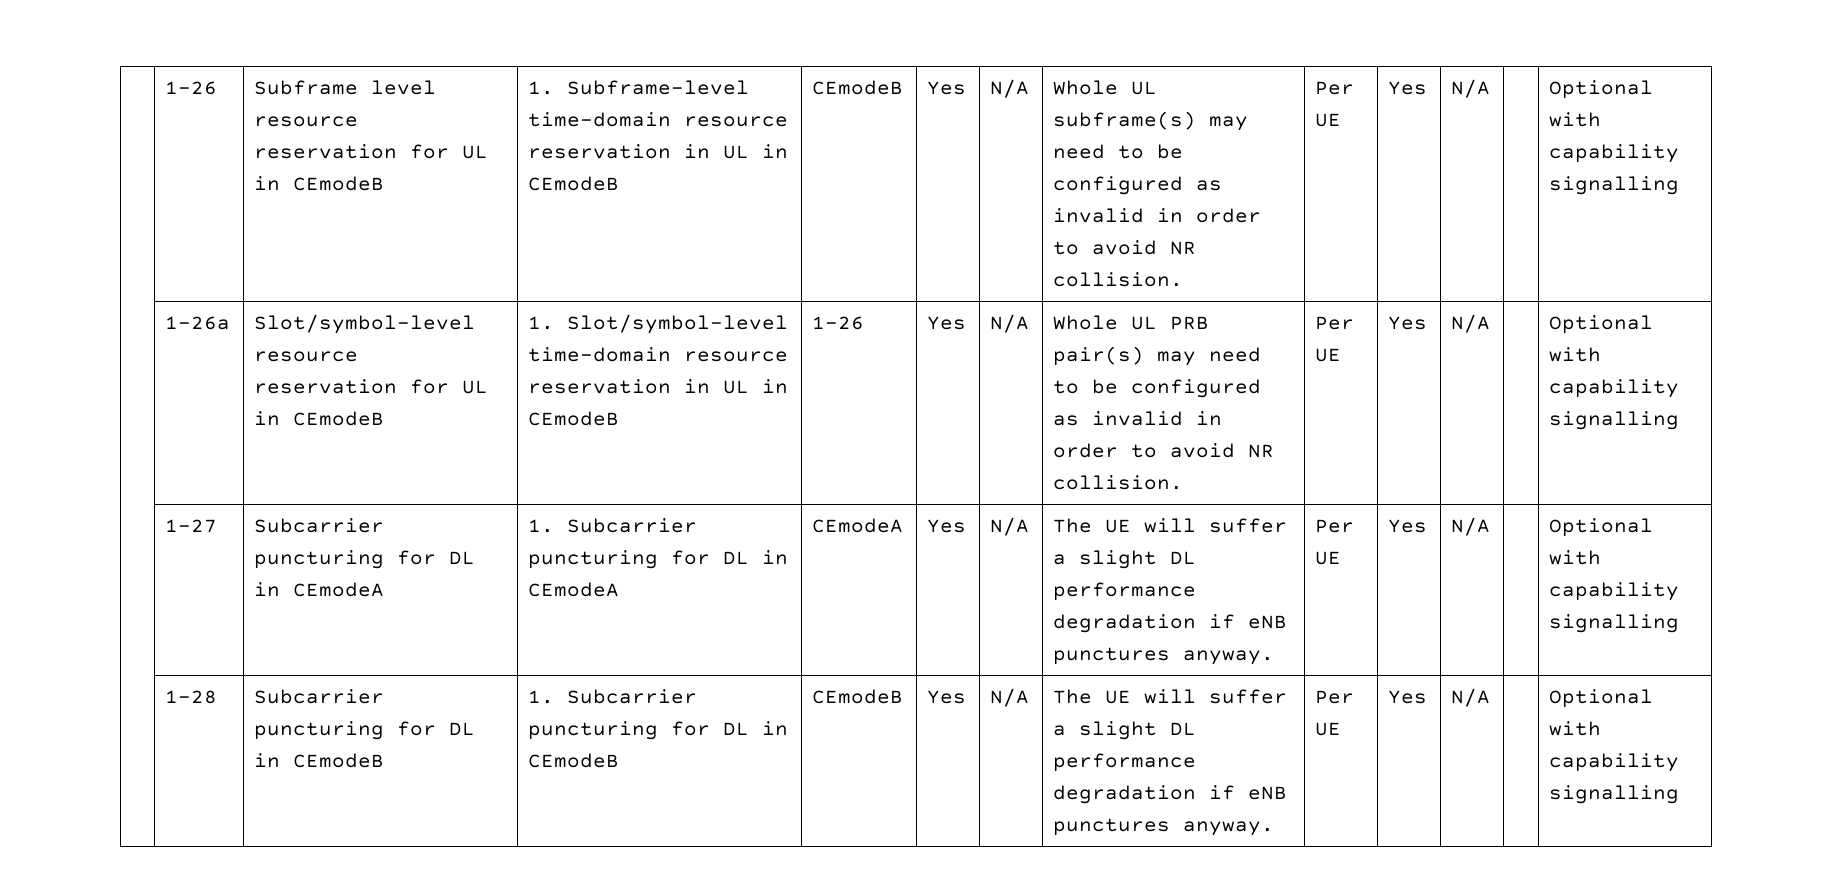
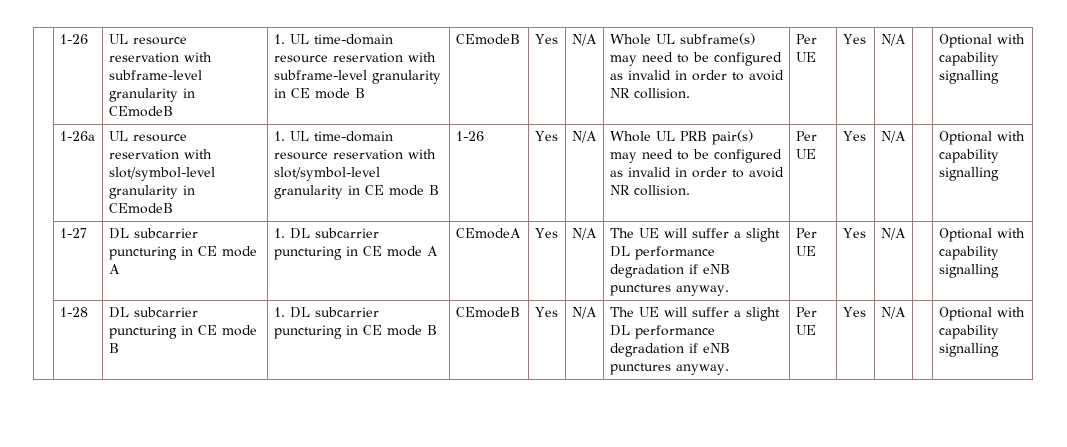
[165,81,218,95] [254,80,437,95] [254,116,359,127] [254,144,489,159] [254,176,385,191] [528,80,750,95] [528,112,789,127] [528,144,789,159] [528,176,620,191] | 1-26 | Subframe level resource reservation for UL in CEmodeB | 1. Subframe-level time-domain resource reservation in UL in CEmodeB -> [59,34,88,44] [108,34,187,45] [108,52,212,63] [108,70,202,80] [108,88,195,102] [108,106,173,117] [273,34,393,45] [273,52,436,63] [273,70,441,84] [273,88,365,99] | 1-26 | UL resource reservation with subframe-level granularity in CEmodeB | 1. UL time-domain resource reservation with subframe-level granularity in CE mode B
[254,314,476,334] [254,351,359,362] [254,379,489,394] [254,411,385,426] [528,314,789,334] [528,347,789,362] [528,379,789,394] [528,411,620,426] Slot/symbol-level resource reservation for UL in CEmodeB | 1. Slot/symbol-level time-domain resource reservation in UL in CEmodeB -> [108,131,187,142] [108,149,212,160] [108,167,215,181] [108,185,195,199] [108,203,173,214] [273,131,393,142] [273,149,436,160] [273,167,380,181] [273,185,439,199] UL resource reservation with slot/symbol-level granularity in CEmodeB | 1. UL time-domain resource reservation with slot/symbol-level granularity in CE mode B
[254,518,385,533] [254,550,476,569] [254,582,385,597] [528,518,698,533] [528,550,789,569] [528,582,620,597] Subcarrier puncturing for DL in CEmodeA | 1. Subcarrier puncturing for DL in CEmodeA -> [108,228,198,239] [108,246,257,260] [108,264,120,274] [273,228,379,239] [273,246,438,260] DL subcarrier puncturing in CE mode A | 1. DL subcarrier puncturing in CE mode A
[254,689,385,704] [254,721,476,740] [254,753,385,768] [528,689,698,704] [528,721,789,740] [528,753,620,768] Subcarrier puncturing for DL in CEmodeB | 1. Subcarrier puncturing for DL in CEmodeB -> [108,307,198,318] [108,325,257,339] [108,343,119,353] [273,307,379,318] [273,325,437,339] DL subcarrier puncturing in CE mode B | 1. DL subcarrier puncturing in CE mode B

